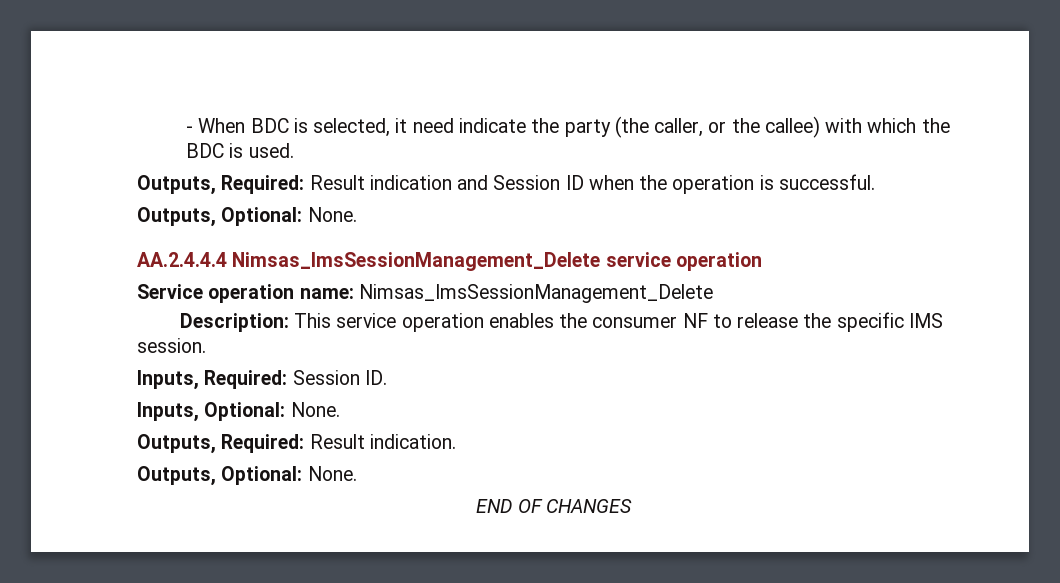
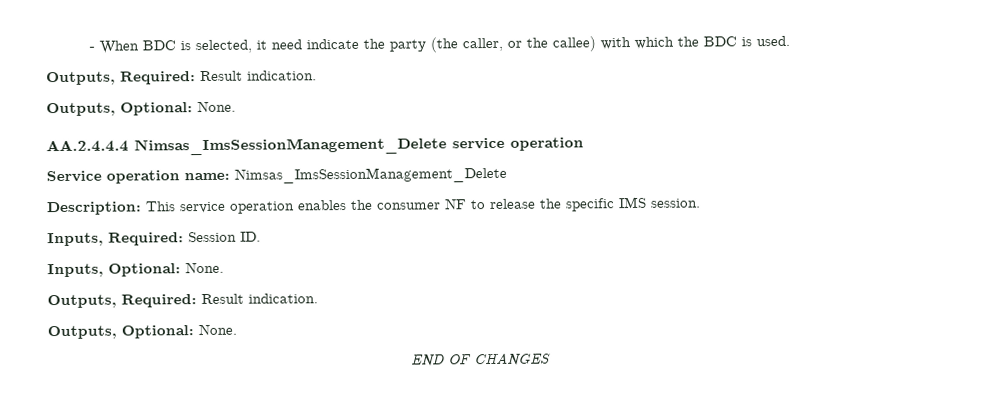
[369,174,875,194] indication and Session ID when the operation is successful. -> [247,70,317,81] indication.

